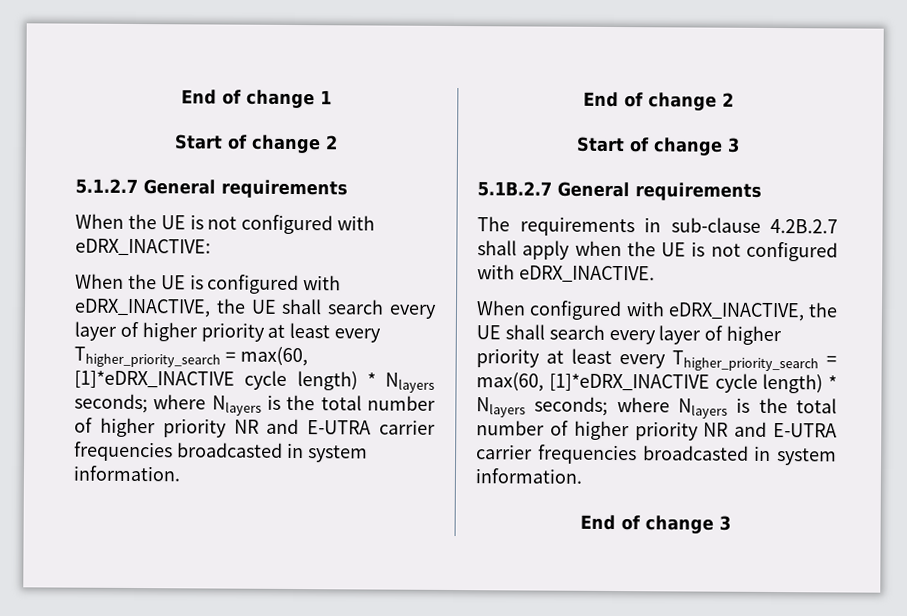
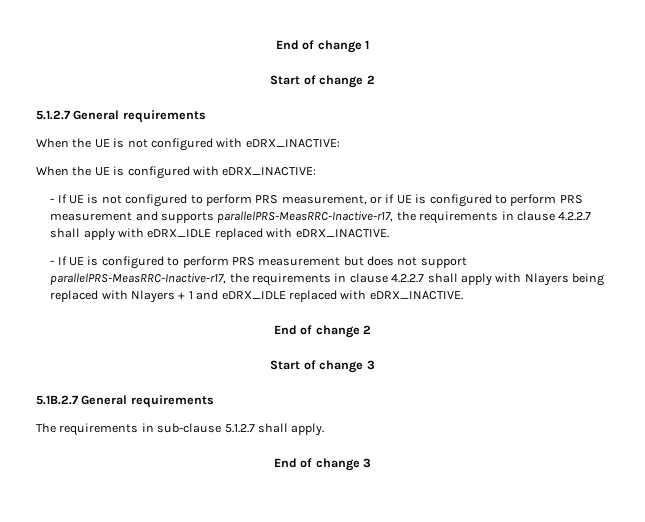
[74,298,438,319] [74,321,382,343] [74,346,308,368] [74,370,435,393] [74,393,437,416] [74,417,437,438] [74,441,368,463] [73,465,181,482] eDRX_INACTIVE, the UE shall search every layer of higher priority at least every Thigher_priority_search = max(60, [1]*eDRX_INACTIVE cycle length) * Nlayers seconds; where Nlayers is the total number of higher priority NR and E-UTRA carrier frequencies broadcasted in system information. -> [222,167,317,176] [50,194,583,207] [50,211,592,224] [50,228,389,241] [50,256,467,269] [50,273,605,286] [50,290,463,303] eDRX_INACTIVE: // - If UE is not configured to perform PRS measurement, or if UE is configured to perform PRS measurement and supports parallelPRS-MeasRRC-Inactive-r17, the requirements in clause 4.2.2.7 shall apply with eDRX_IDLE replaced with eDRX_INACTIVE. // - If UE is configured to perform PRS measurement but does not support parallelPRS-MeasRRC-Inactive-r17, the requirements in clause 4.2.2.7 shall apply with Nlayers being replaced with Nlayers + 1 and eDRX_IDLE replaced with eDRX_INACTIVE.
[770,218,838,234] [477,240,838,262] [477,264,655,284] [476,300,838,322] [476,324,783,346] [476,348,837,372] [476,372,837,394] [476,396,837,419] [476,420,837,441] [476,444,837,466] [475,468,582,484] 4.2B.2.7 shall apply when the UE is not configured with eDRX_INACTIVE. // When configured with eDRX_INACTIVE, the UE shall search every layer of higher priority at least every Thigher_priority_search = max(60, [1]*eDRX_INACTIVE cycle length) * Nlayers seconds; where Nlayers is the total number of higher priority NR and E-UTRA carrier frequencies broadcasted in system information. -> [224,423,325,436] 5.1.2.7 shall apply.

